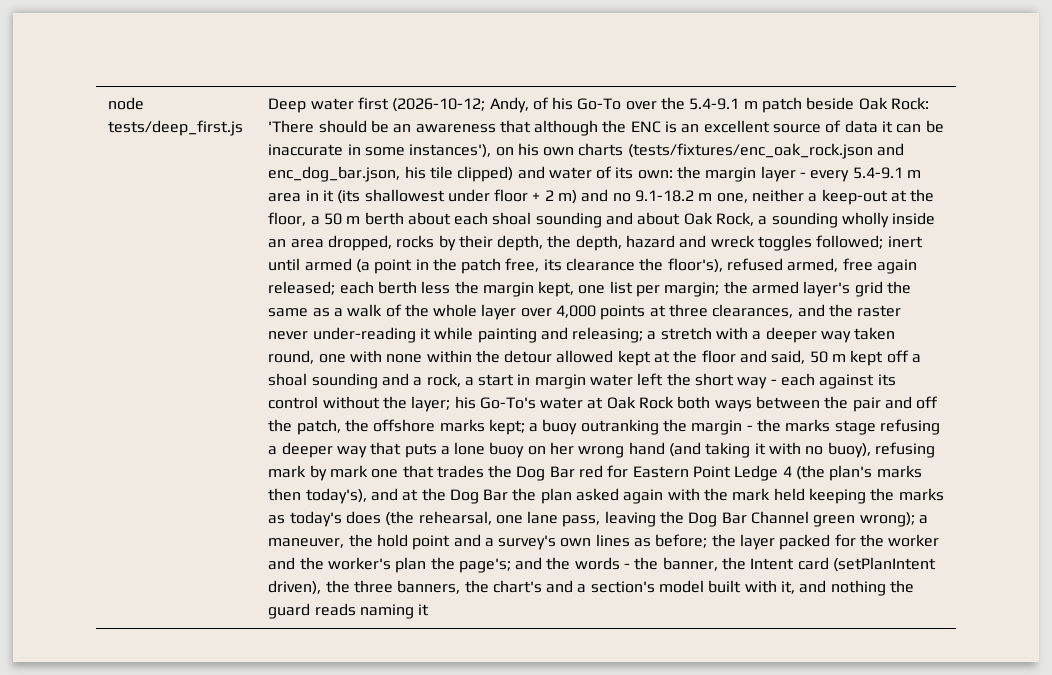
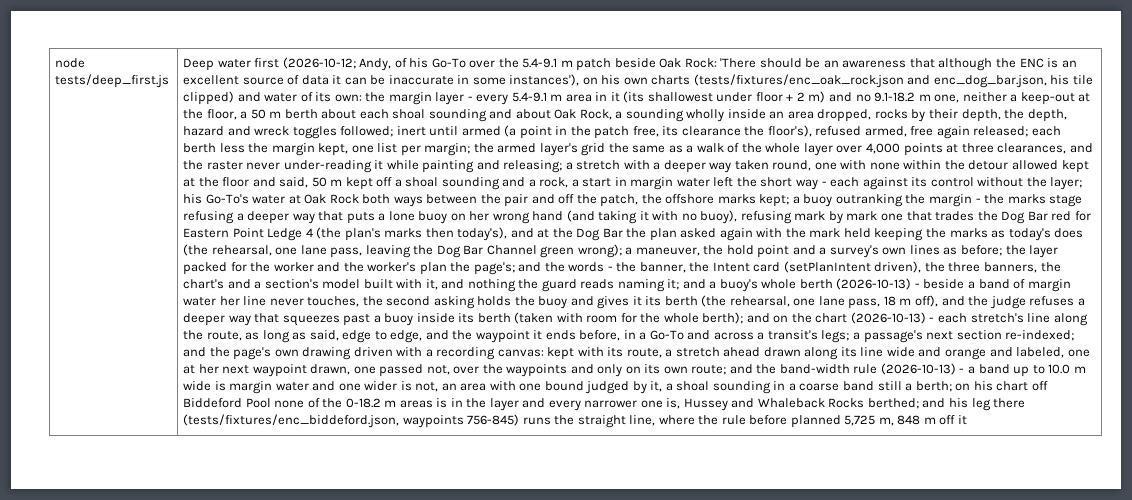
(414, 611) none -> [667,278,1071,292] [183,295,1085,309] [183,312,1088,326] [183,330,1075,343] [183,347,1090,360] [183,363,1086,377] [183,381,1048,394] [183,398,1026,411] [183,414,956,428] it; and a buoy's whole berth (2026-10-13) - beside a band of margin water her line never touches, the second asking holds the buoy and gives it its berth (the rehearsal, one lane pass, 18 m off), and the judge refuses a deeper way that squeezes past a buoy inside its berth (taken with room for the whole berth); and on the chart (2026-10-13) - each stretch's line along the route, as long as said, edge to edge, and the waypoint it ends before, in a Go-To and across a transit's legs; a passage's next section re-indexed; and the page's own drawing driven with a recording canvas: kept with its route, a stretch ahead drawn along its line wide and orange and labeled, one at her next waypoint drawn, one passed not, over the waypoints and only on its own route; and the band-width rule (2026-10-13) - a band up to 10.0 m wide is margin water and one wider is not, an area with one bound judged by it, a shoal sounding in a coarse band still a berth; on his chart off Biddeford Pool none of the 0-18.2 m areas is in the layer and every narrower one is, Hussey and Whaleback Rocks berthed; and his leg there (tests/fixtures/enc_biddeford.json, waypoints 756-845) runs the straight line, where the rule before planned 5,725 m, 848 m off

